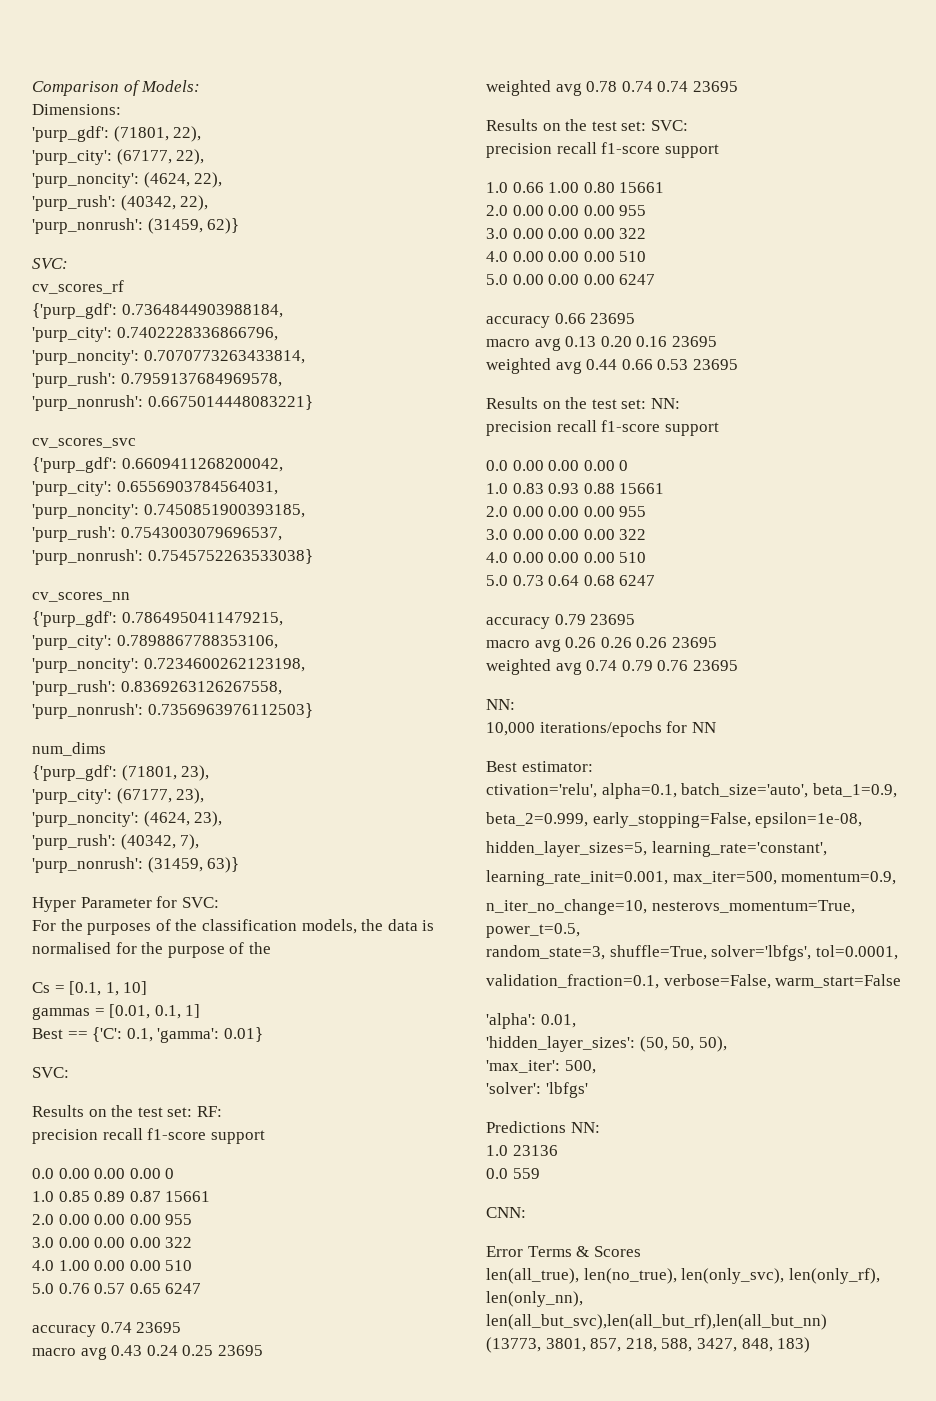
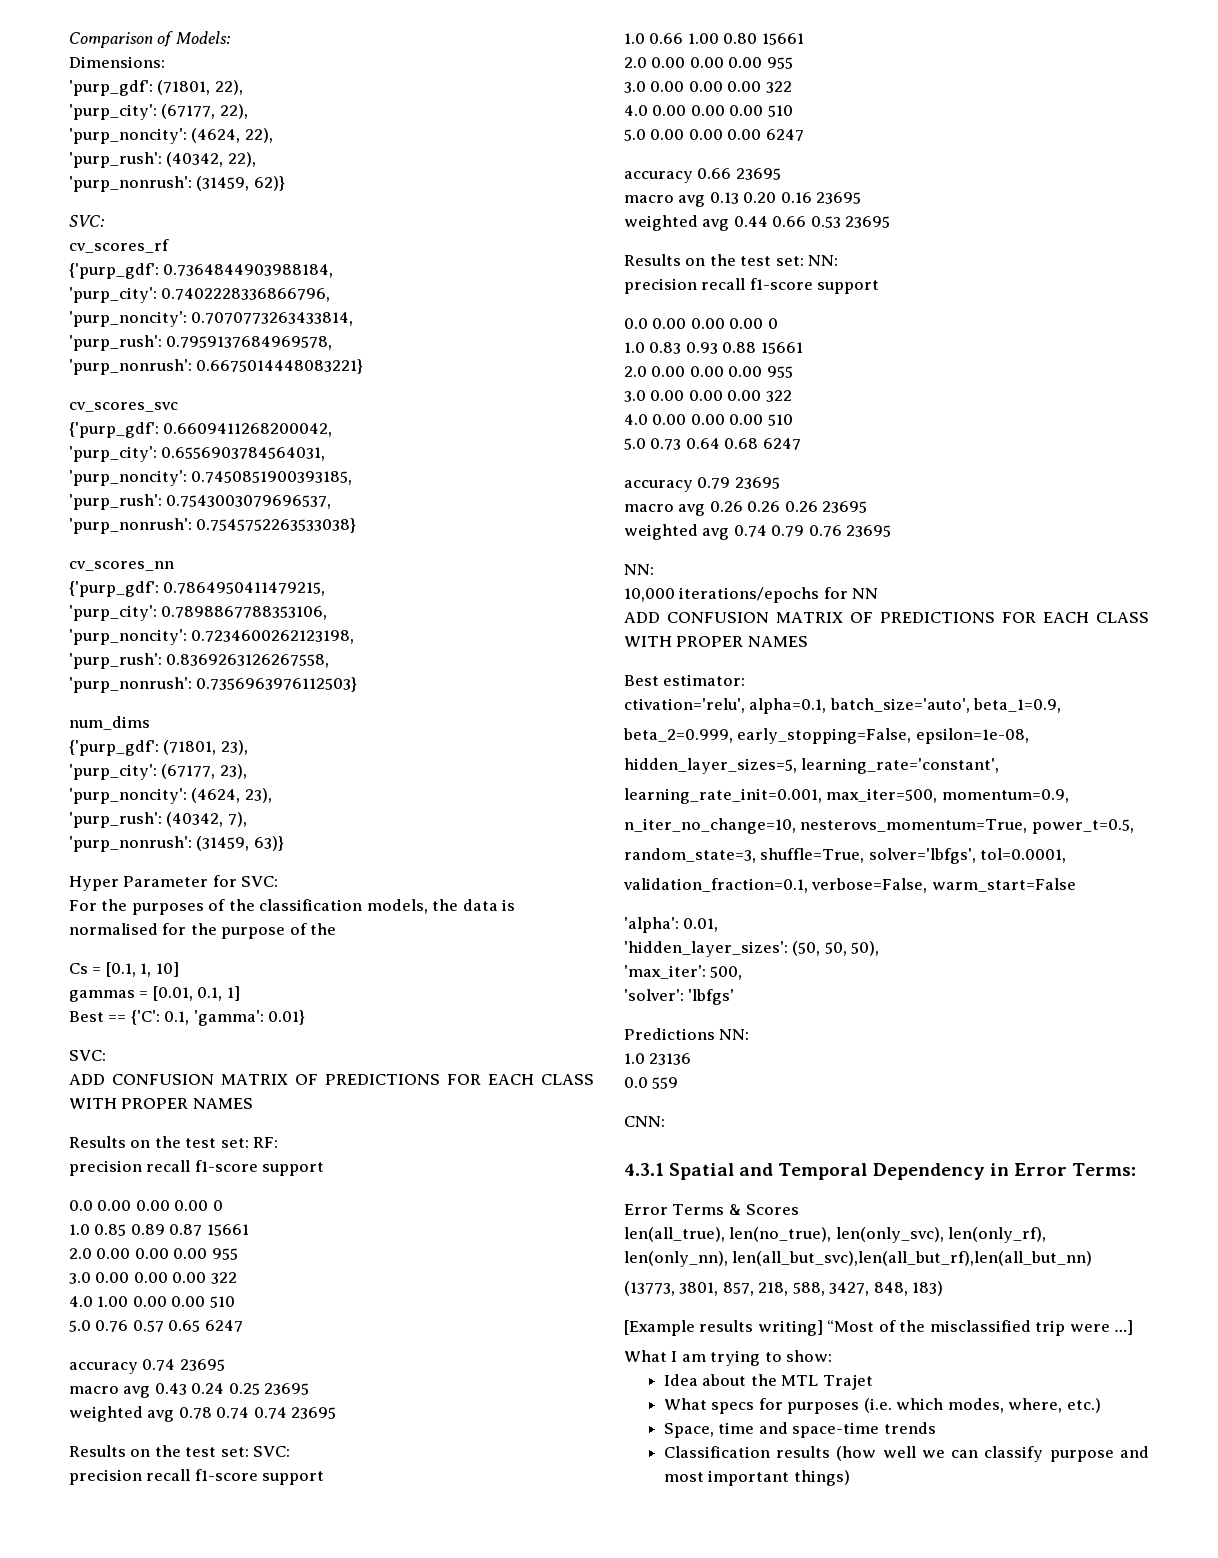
(69, 1072) none -> [69,1074,594,1085] [69,1098,253,1109] // ADD CONFUSION MATRIX OF PREDICTIONS FOR EACH CLASS WITH PROPER NAMES
(716, 727) none -> [624,612,1149,623] [624,636,808,647] // ADD CONFUSION MATRIX OF PREDICTIONS FOR EACH CLASS WITH PROPER NAMES
(526, 1212) none -> [624,1163,1136,1180] // 4.3.1 Spatial and Temporal Dependency in Error Terms:
(811, 1345) none -> [624,1320,1134,1336] [624,1350,833,1366] [663,1374,873,1390] [663,1398,1101,1414] [663,1422,936,1438] [663,1446,1149,1462] [663,1470,850,1486] // [Example results writing] “Most of the misclassified trip were …] // What I am trying to show: // Idea about the MTL Trajet // What specs for purposes (i.e. which modes, where, etc.) // Space, time and space-time trends // Classification results (how well we can classify purpose and most important things)

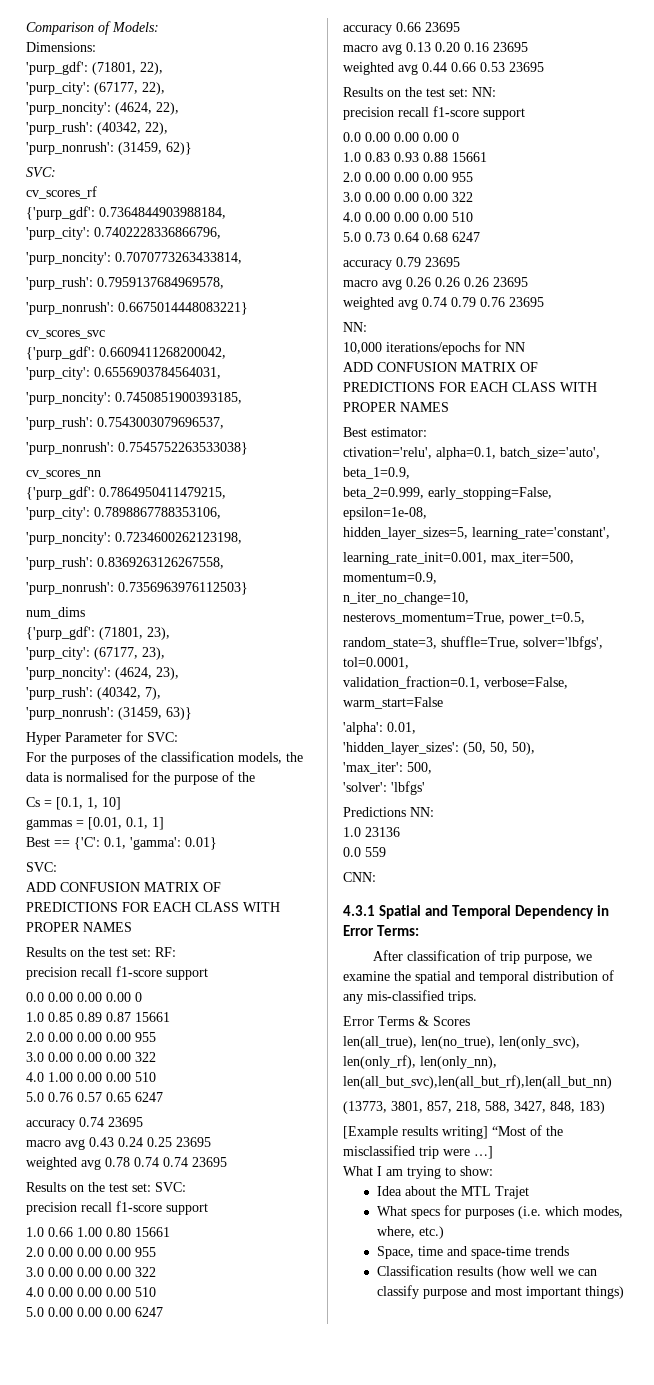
(1136, 1169) none -> [372,950,592,964] [343,970,614,984] [343,990,477,1004] // After classification of trip purpose, we examine the spatial and temporal distribution of any mis-classified trips.

